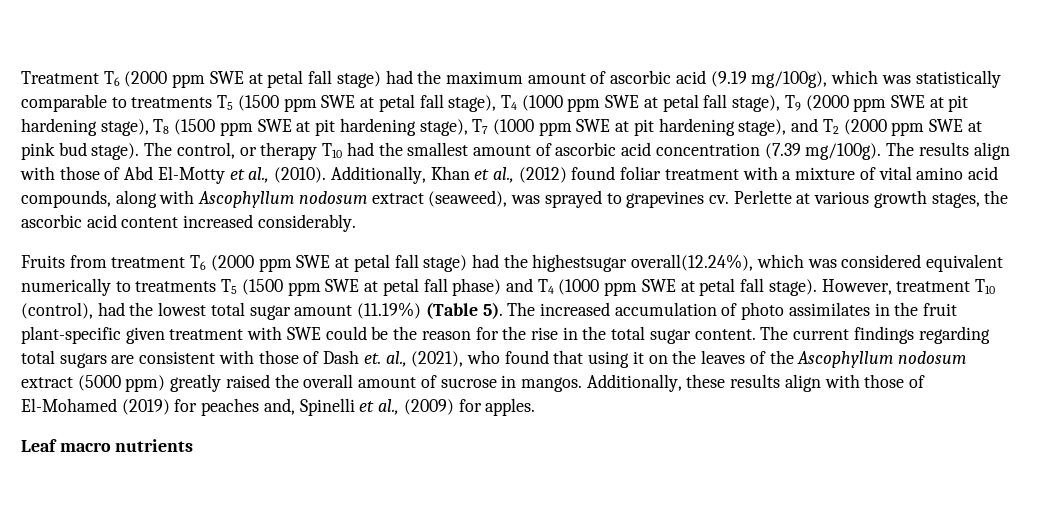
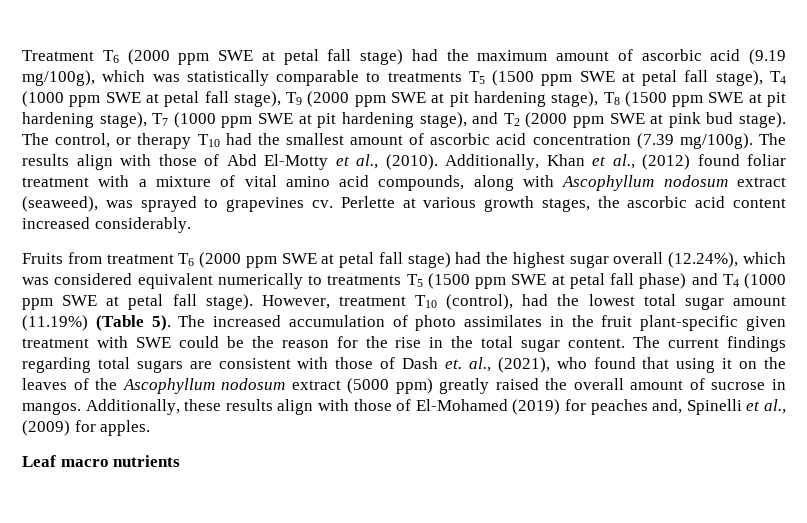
[532,254,754,272] highestsugar overall(12.24%), -> [512,252,739,268] highest sugar overall (12.24%),

